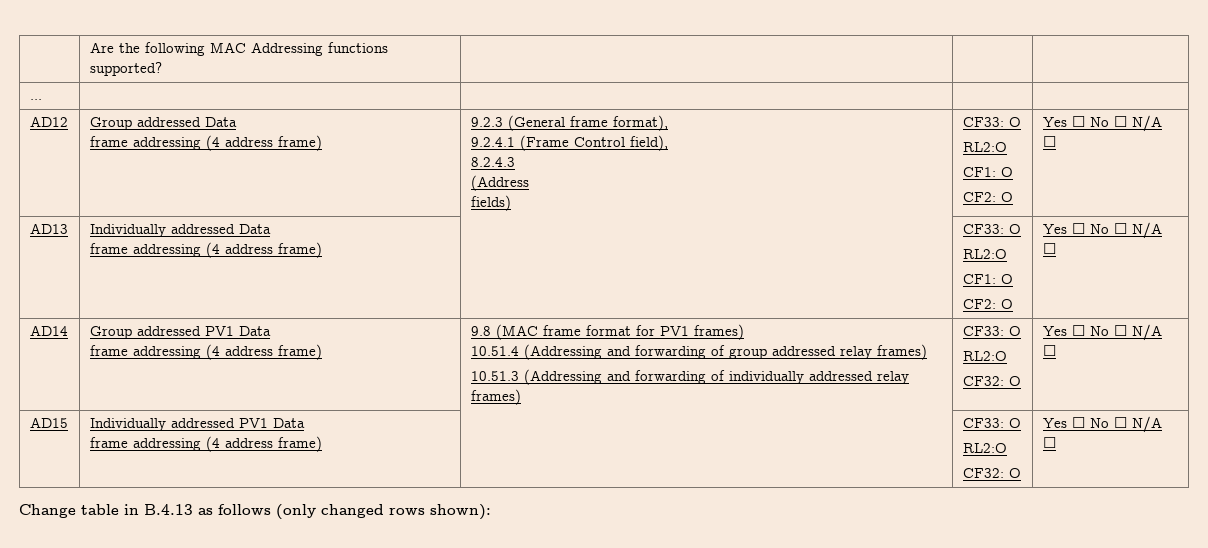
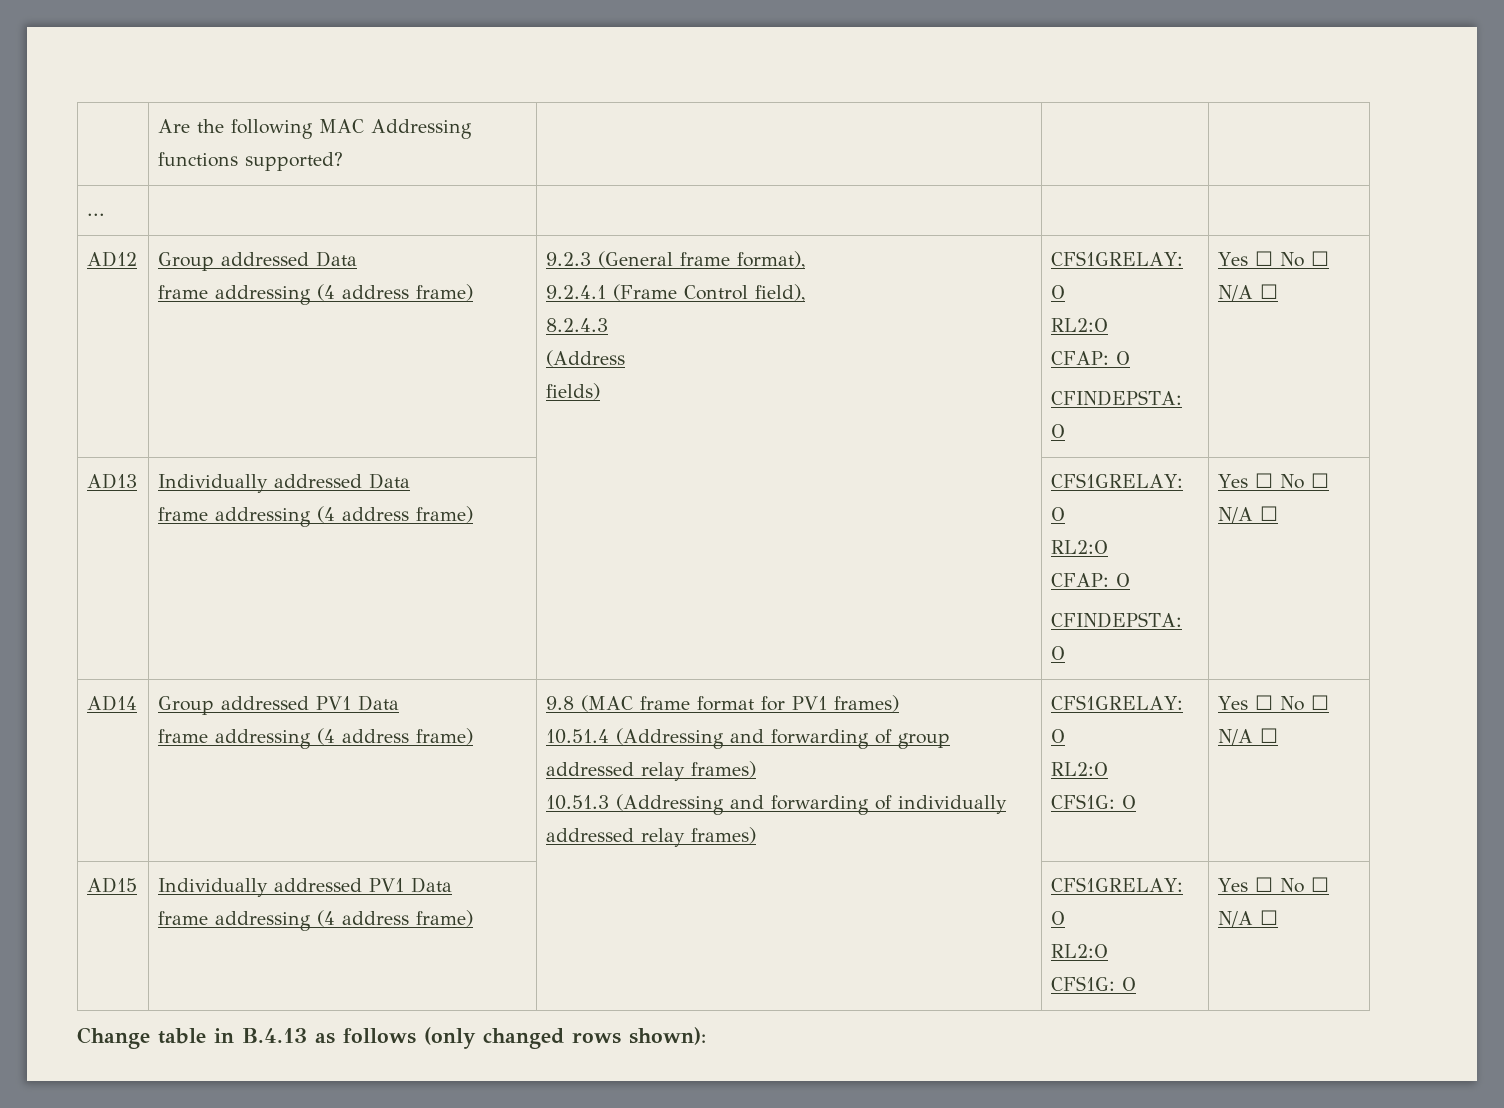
[962,117,1021,127] [962,142,1007,152] [962,167,1013,177] [962,192,996,202] CF33: O // RL2:O // CF1: O // CF2: -> [1051,251,1184,266] [1051,285,1066,299] [1051,318,1109,332] [1051,351,1131,365] [1051,390,1183,406] CFS1GRELAY: O // RL2:O // CFAP: O // CFINDEPSTA:
[962,224,1021,234] [962,249,1007,259] [962,274,1013,284] [962,299,996,309] CF33: O // RL2:O // CF1: O // CF2: -> [1051,473,1184,488] [1051,507,1066,521] [1051,540,1109,554] [1051,573,1131,587] [1051,612,1183,628] CFS1GRELAY: O // RL2:O // CFAP: O // CFINDEPSTA:
[962,326,1021,336] [962,351,1007,361] [962,376,1004,386] CF33: O // RL2:O // CF32: -> [1051,695,1184,710] [1051,729,1066,743] [1051,762,1109,776] [1051,794,1116,809] CFS1GRELAY: O // RL2:O // CFS1G:
[962,418,1021,428] [962,443,1007,453] [962,468,1004,478] CF33: O // RL2:O // CF32: -> [1051,877,1184,892] [1051,911,1066,925] [1051,944,1109,958] [1051,976,1116,991] CFS1GRELAY: O // RL2:O // CFS1G:

